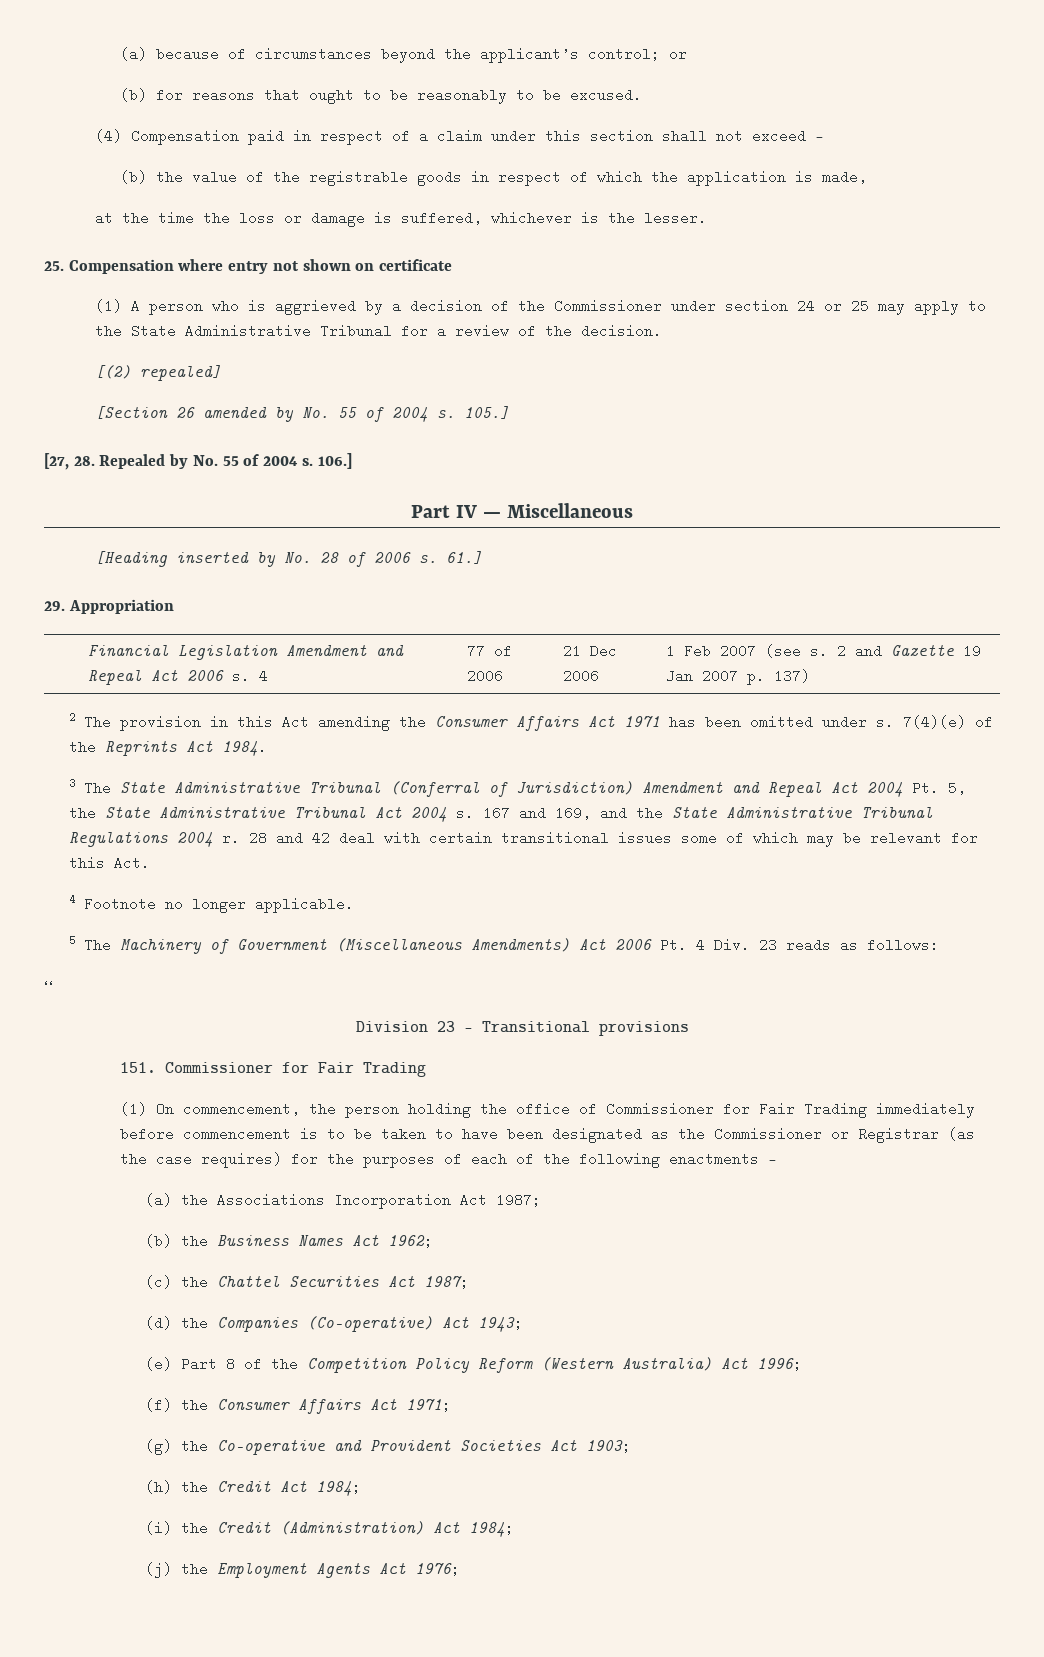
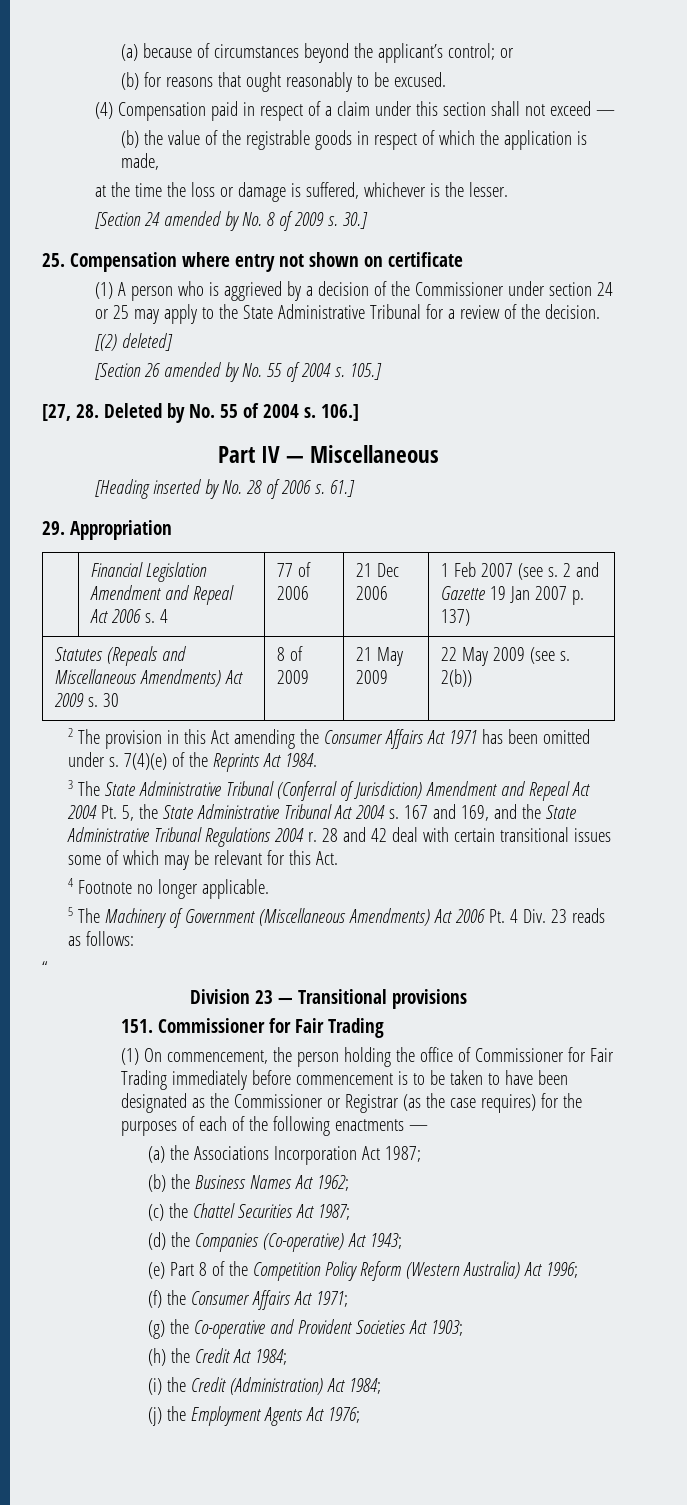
[363,88,409,102] to be -> (282, 82) none
(707, 218) none -> [94,211,368,231] // [Section 24 amended by No. 8 of 2009 s. 30.]
[139,365,221,381] repealed] -> [121,333,173,351] deleted]
[99,454,166,469] Repealed -> [104,403,162,418] Deleted
(811, 676) none -> [55,646,187,666] [55,669,244,687] [54,693,120,707] [277,646,304,661] [277,670,310,684] [356,647,404,666] [356,670,389,684] [441,647,571,666] [441,669,473,687] // Statutes (Repeals and Miscellaneous Amendments) Act 2009 s. 30 | 8 of 2009 | 21 May 2009 | 22 May 2009 (see s. 2(b))

